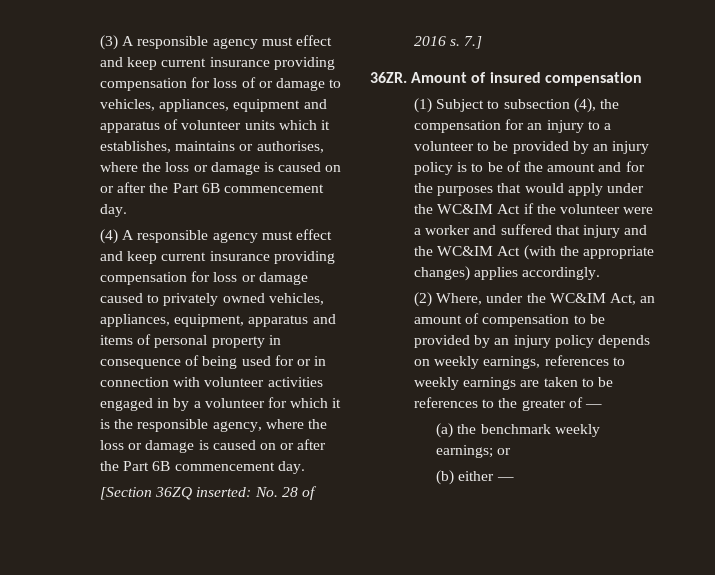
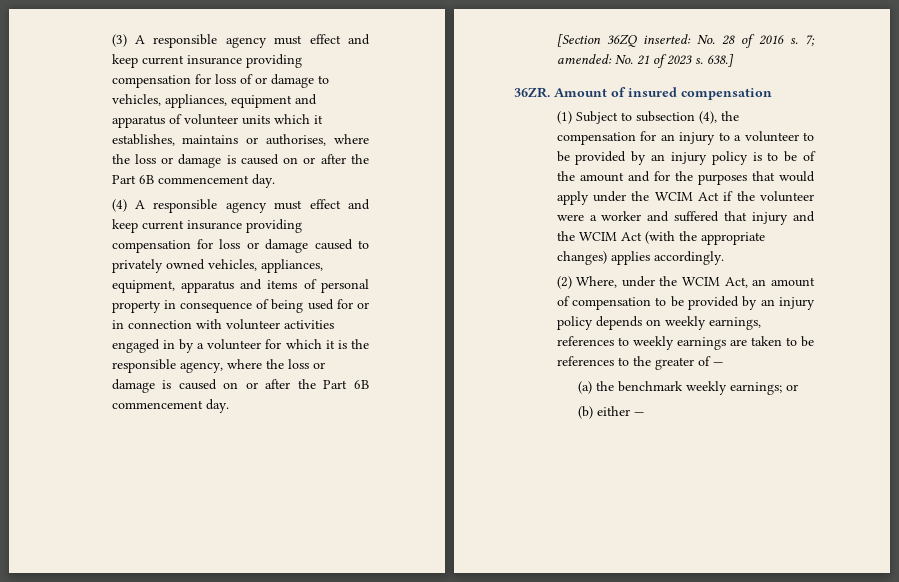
[464,36,483,49] 7.] -> [805,35,815,46] [556,54,734,68] 7; amended: No. 21 of 2023 s. 638.]
[437,204,494,214] WC&IM -> [654,192,693,201] WCIM
[437,246,494,256] WC&IM -> [578,232,617,241] WCIM
[549,293,606,303] WC&IM -> [682,277,721,286] WCIM

